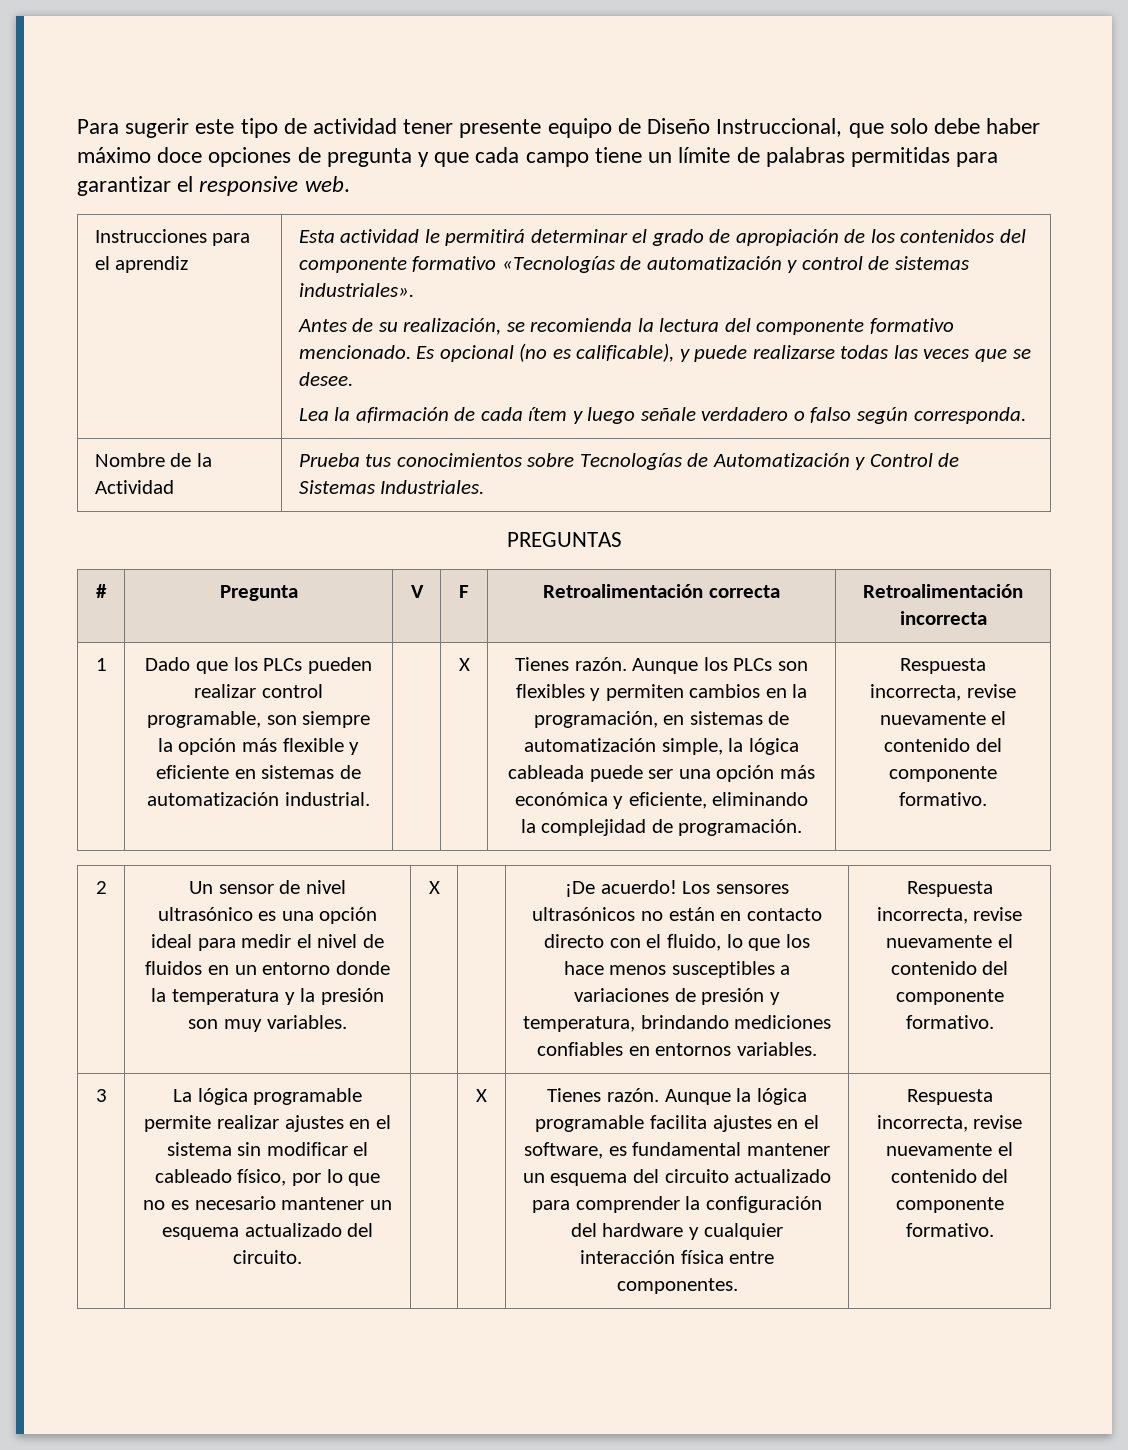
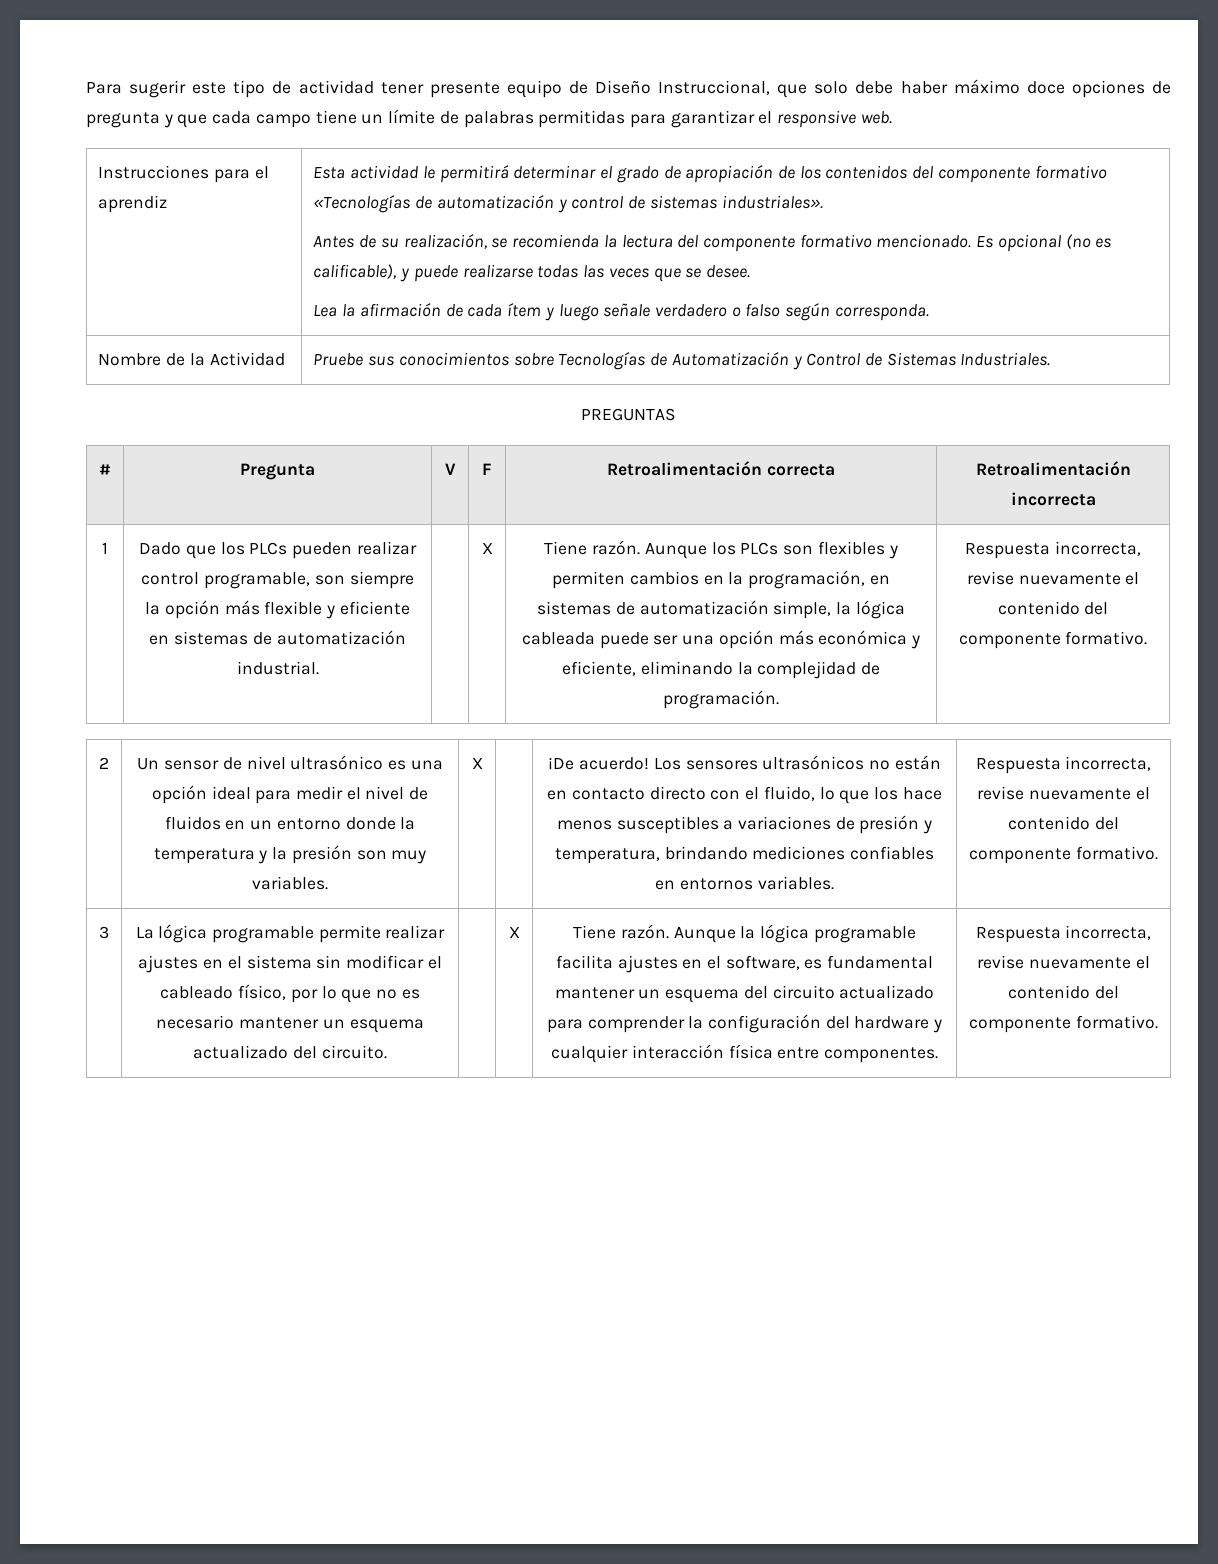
[298,453,392,467] Prueba tus -> [313,353,395,366] Pruebe sus
[515,657,570,671] Tienes -> [544,541,588,555] Tiene
[547,1088,602,1102] Tienes -> [573,925,617,939] Tiene

